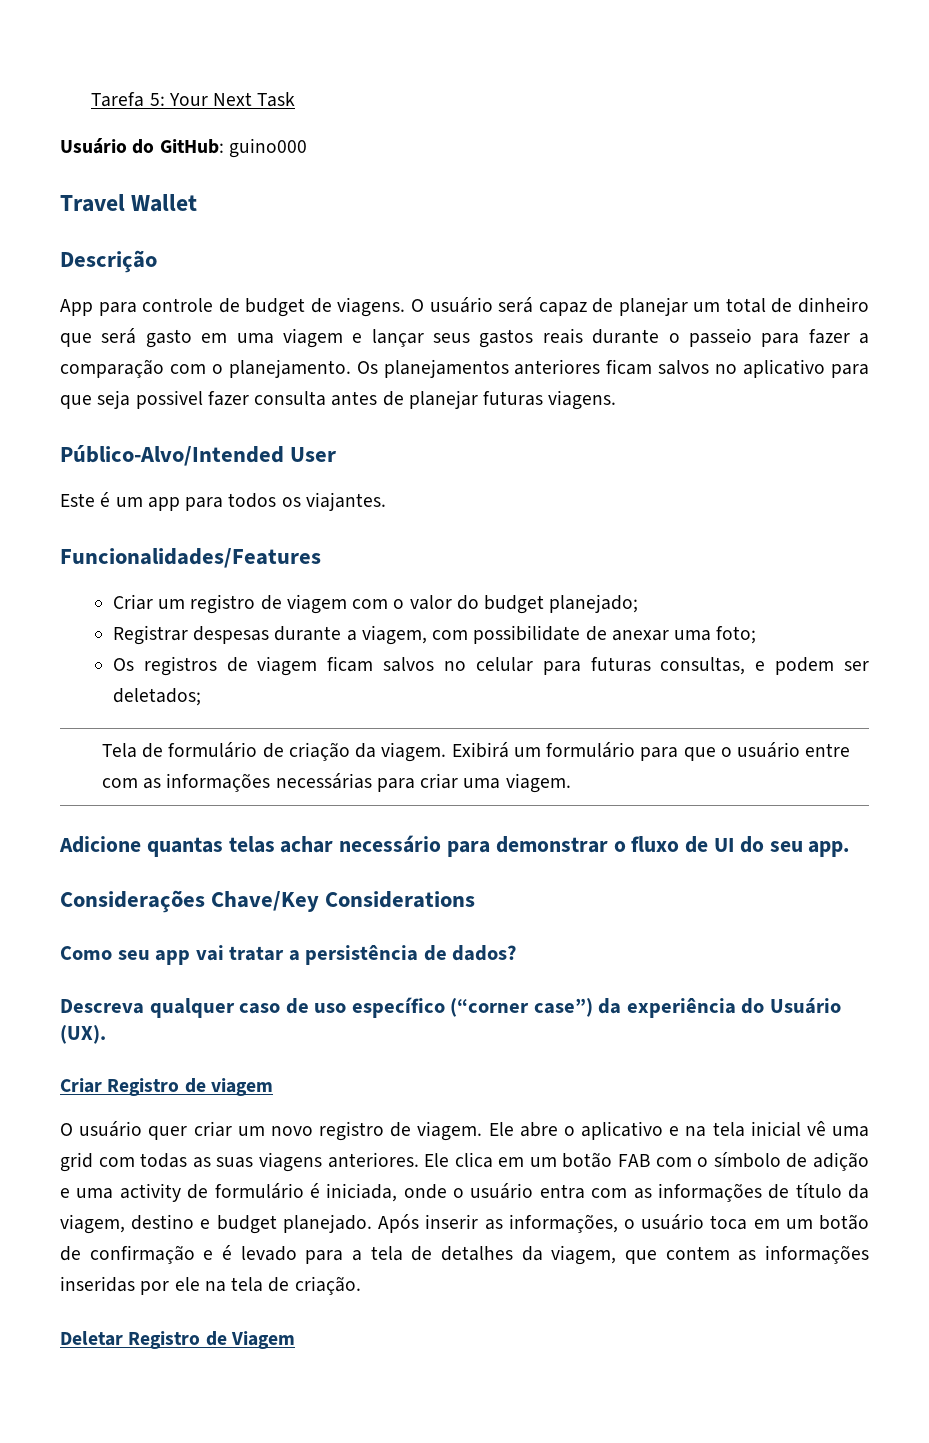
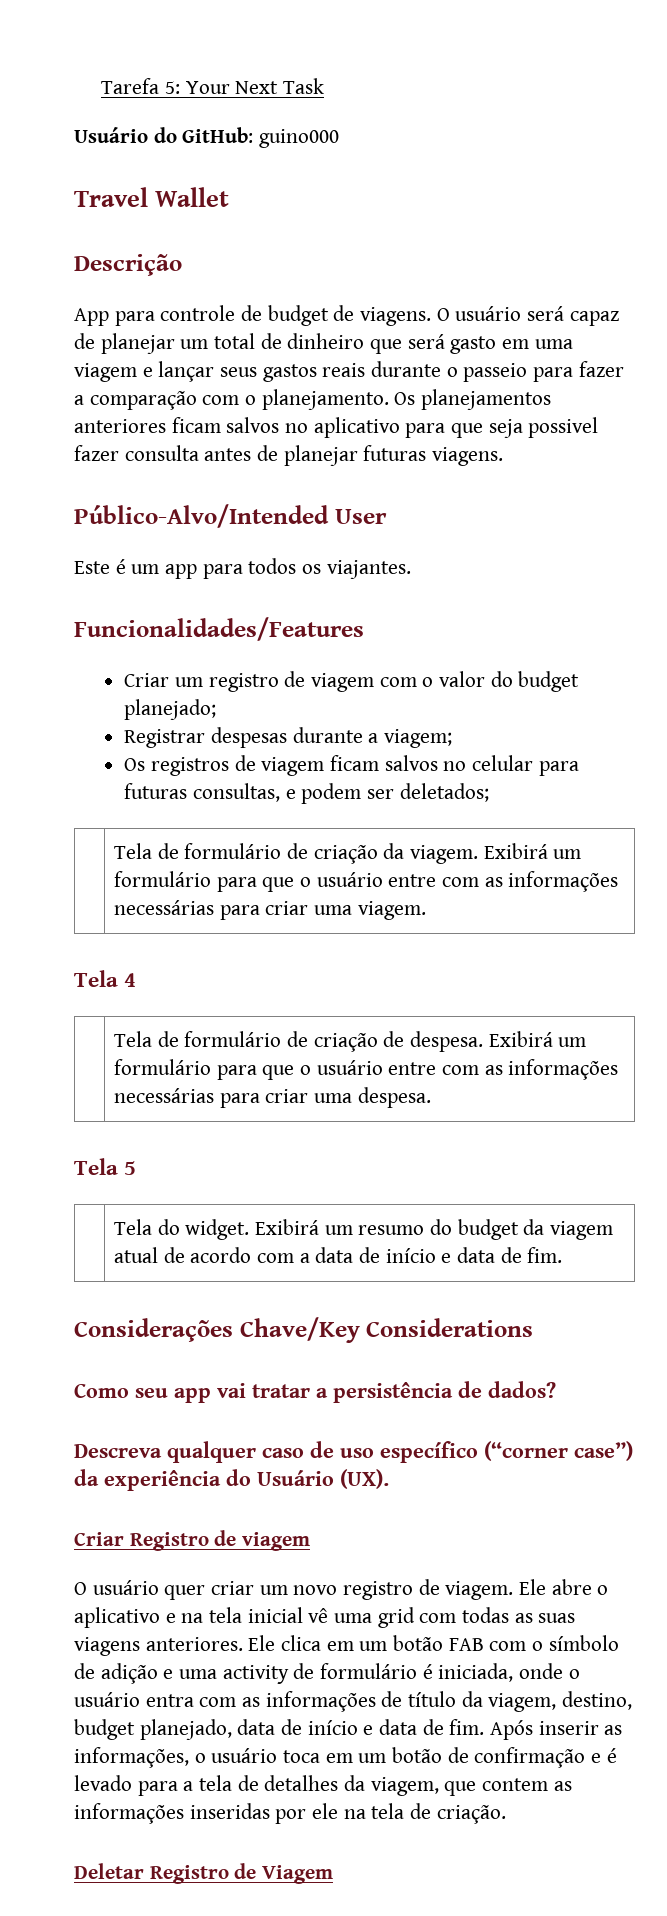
[361,625,757,645] viagem, com possibilidate de anexar uma foto; -> [384,729,453,748] viagem;
[59,835,850,857] Adicione quantas telas achar necessário para demonstrar o fluxo de UI do seu app. -> [74,970,137,987] [114,1031,587,1052] [114,1059,619,1080] [114,1087,431,1108] [74,1158,137,1175] [114,1219,614,1240] [114,1247,563,1263] Tela 4 // | Tela de formulário de criação de despesa. Exibirá um formulário para que o usuário entre com as informações necessárias para criar uma despesa. // Tela 5 // | Tela do widget. Exibirá um resumo do budget da viagem atual de acordo com a data de início e data de fim.
[131,1214,372,1234] destino e budget planejado. -> [562,1691,633,1710] [74,1719,485,1740] destino, budget planejado, data de início e data de fim.

